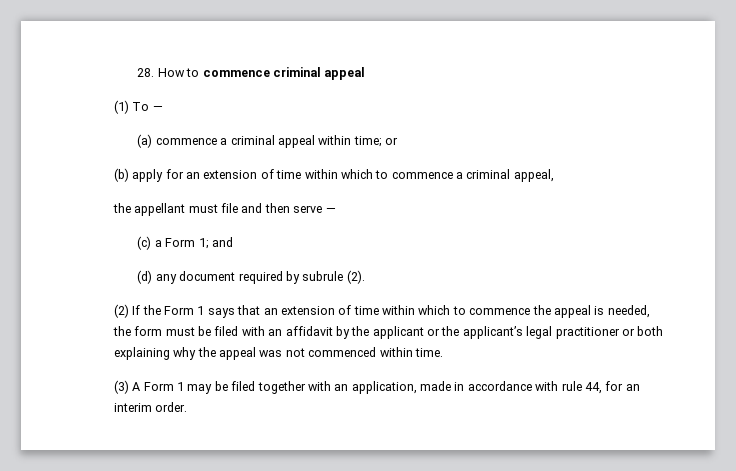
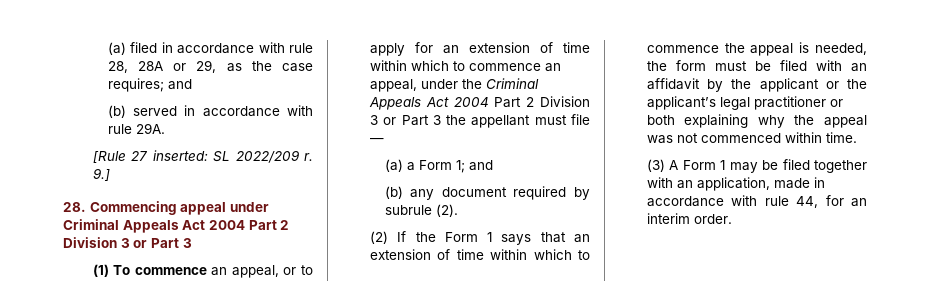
[137,67,366,80] [113,100,163,114] [137,134,399,148] [113,168,129,182] 28. How to commence criminal appeal // (1) To — // (a) commence a criminal appeal within time; or // (b) -> [107,42,313,55] [107,60,313,73] [107,78,192,92] [107,105,313,118] [107,123,165,134] [92,150,313,163] [92,168,110,181] [63,201,269,215] [63,219,290,233] [63,237,192,248] [92,264,314,278] (a) filed in accordance with rule 28, 28A or 29, as the case requires; and // (b) served in accordance with rule 29A. // [Rule 27 inserted: SL 2022/209 r. 9.] // 28. Commencing appeal under Criminal Appeals Act 2004 Part 2 Division 3 or Part 3 // (1) To commence an appeal, or to
[456,169,554,182] a criminal appeal, // -> [544,63,561,72] [369,78,539,92] [368,96,590,110] [369,115,441,126] an appeal, under the Criminal Appeals Act 2004 Part 2 Division 3 or Part 3
[241,203,336,213] [137,236,152,250] and then serve — // (c) -> [369,138,384,143] [384,159,403,172] — // (a)
[137,270,153,284] (d) -> [384,186,403,199] (b)

